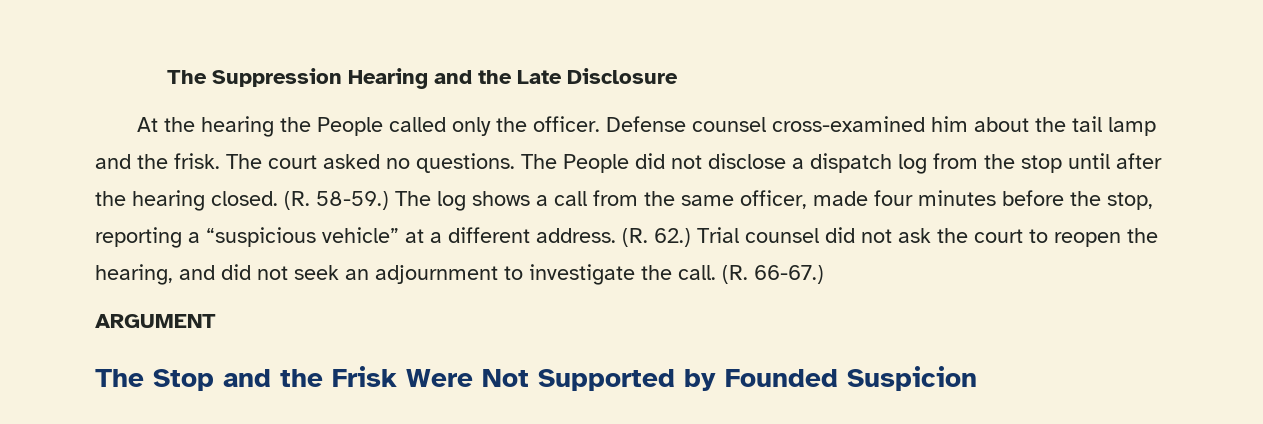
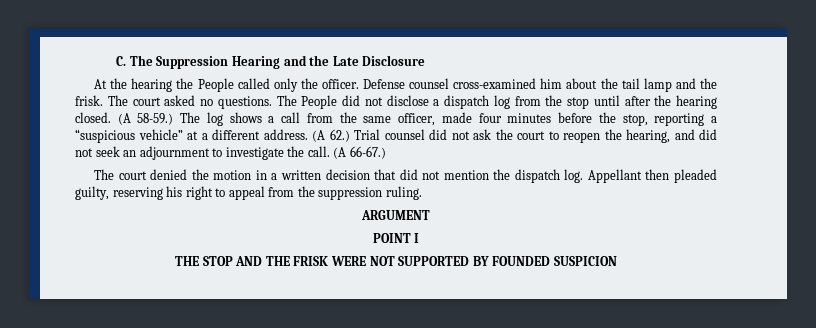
(166, 77) none -> [116,56,127,66] C.
[284,191,310,210] (R. -> [117,113,131,125] (A
[622,228,648,247] (R. -> [312,130,325,142] (A
[722,265,748,284] (R. -> [333,147,347,159] (A
[95,314,216,328] [95,366,977,391] ARGUMENT // The Stop and the Frisk Were Not Supported by Founded Suspicion -> [94,169,718,183] [75,186,422,200] [361,210,430,220] [372,233,420,243] [175,256,617,266] The court denied the motion in a written decision that did not mention the dispatch log. Appellant then pleaded guilty, reserving his right to appeal from the suppression ruling. // ARGUMENT // POINT I // THE STOP AND THE FRISK WERE NOT SUPPORTED BY FOUNDED SUSPICION

